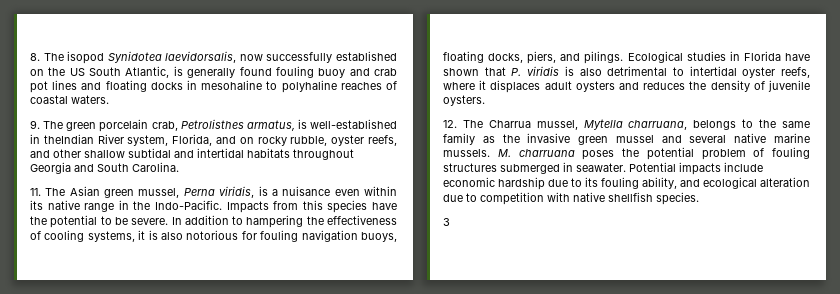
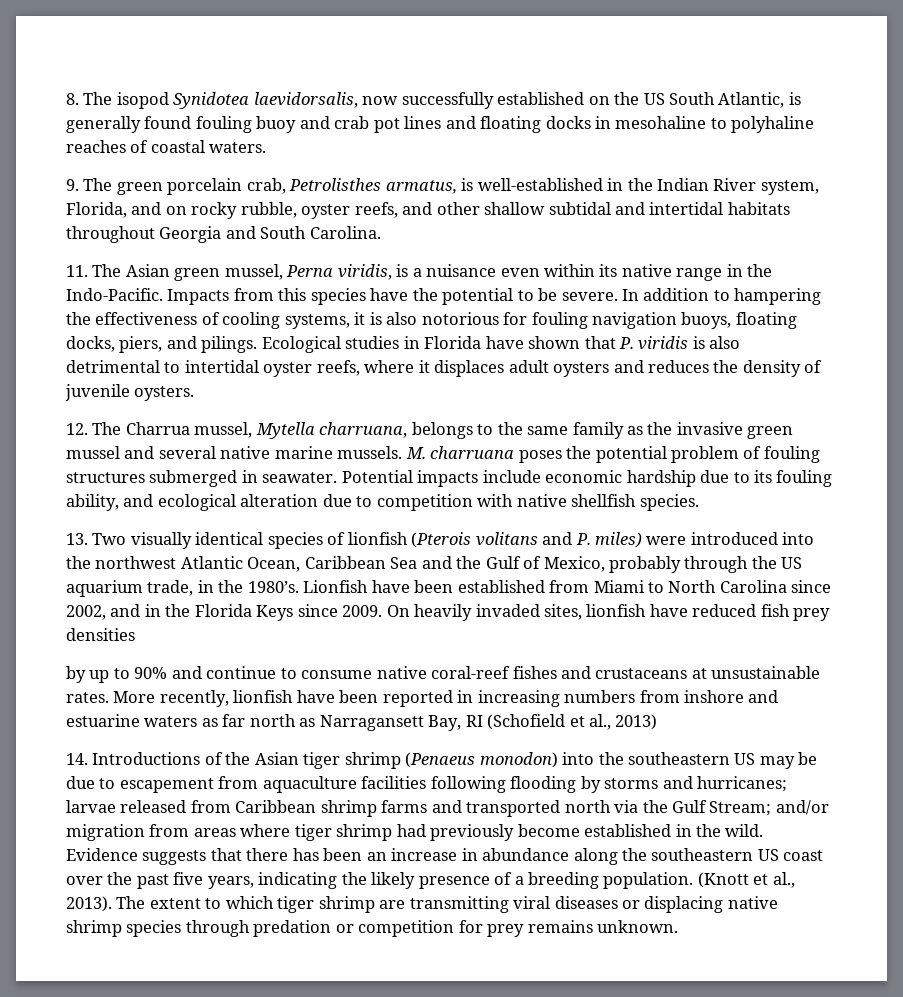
[43,134,94,144] theIndian -> [627,178,710,191] the Indian
[443,218,450,226] 3 -> [66,532,815,549] [66,556,803,573] [66,580,832,597] [66,604,831,621] [66,628,135,641] [66,666,821,683] [66,690,779,707] [66,714,658,731] [66,752,818,769] [66,776,788,793] [66,800,829,817] [66,824,764,841] [66,848,824,865] [66,872,795,889] [66,896,778,913] [66,920,679,937] 13. Two visually identical species of lionfish (Pterois volitans and P. miles) were introduced into the northwest Atlantic Ocean, Caribbean Sea and the Gulf of Mexico, probably through the US aquarium trade, in the 1980’s. Lionfish have been established from Miami to North Carolina since 2002, and in the Florida Keys since 2009. On heavily invaded sites, lionfish have reduced fish prey densities // by up to 90% and continue to consume native coral-reef fishes and crustaceans at unsustainable rates. More recently, lionfish have been reported in increasing numbers from inshore and estuarine waters as far north as Narragansett Bay, RI (Schofield et al., 2013) // 14. Introductions of the Asian tiger shrimp (Penaeus monodon) into the southeastern US may be due to escapement from aquaculture facilities following flooding by storms and hurricanes; larvae released from Caribbean shrimp farms and transported north via the Gulf Stream; and/or migration from areas where tiger shrimp had previously become established in the wild. Evidence suggests that there has been an increase in abundance along the southeastern US coast over the past five years, indicating the likely presence of a breeding population. (Knott et al., 2013). The extent to which tiger shrimp are transmitting viral diseases or displacing native shrimp species through predation or competition for prey remains unknown.

